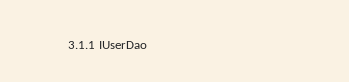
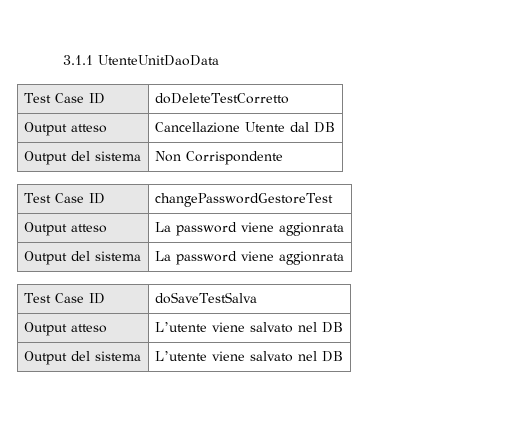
[98,41,147,49] IUserDao -> [97,55,219,66] [23,93,105,104] [154,93,289,104] [23,122,107,136] [154,122,335,133] [23,151,141,165] [154,151,283,165] [23,193,105,204] [154,193,333,207] [23,222,107,236] [154,222,344,236] [23,251,141,265] [154,251,344,265] [23,293,105,304] [154,292,257,304] [23,322,107,336] [154,322,343,333] [23,351,141,365] [154,351,343,362] UtenteUnitDaoData // Test Case ID | doDeleteTestCorretto // Output atteso | Cancellazione Utente dal DB // Output del sistema | Non Corrispondente // Test Case ID | changePasswordGestoreTest // Output atteso | La password viene aggionrata // Output del sistema | La password viene aggionrata // Test Case ID | doSaveTestSalva // Output atteso | L’utente viene salvato nel DB // Output del sistema | L’utente viene salvato nel DB

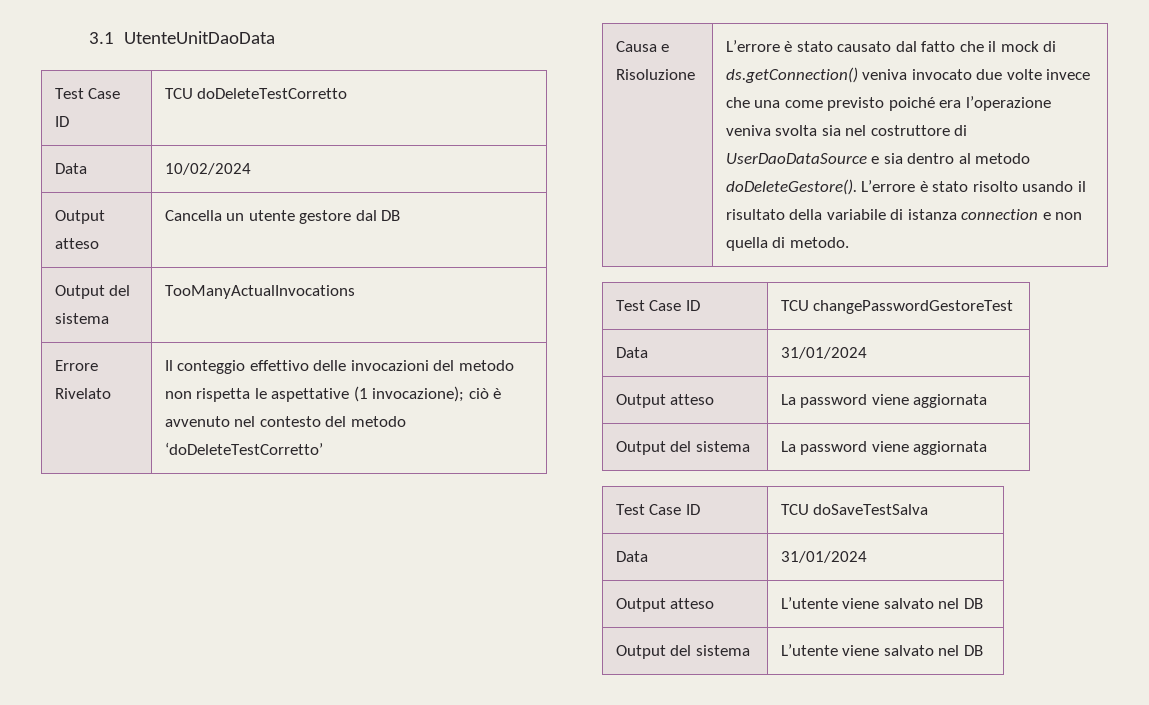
[62,55,93,65] 3.1.1 -> [89,32,115,44] 3.1
(105, 98) none -> [164,88,193,99] TCU
[23,122,107,136] [154,122,285,133] // Output atteso | Cancellazione Utente -> [54,163,87,174] [164,163,251,175] [54,210,105,224] [54,238,99,249] [164,210,352,224] // Data | 10/02/2024 // Output atteso | Cancella un utente gestore
[154,151,283,165] [23,193,105,204] Non Corrispondente // Test Case ID | -> [164,285,355,299] [54,360,98,371] [54,388,111,399] [164,360,514,374] [164,386,502,402] [164,416,406,427] [164,442,323,455] [615,41,670,52] [615,69,695,80] [725,40,1056,52] [725,67,1091,83] [725,96,1051,111] [725,125,968,136] [725,153,1031,164] [725,179,1086,195] [725,209,1083,220] [725,237,849,251] [615,300,700,311] [780,300,809,311] TooManyActualInvocations // Errore Rivelato | Il conteggio effettivo delle invocazioni del metodo non rispetta le aspettative (1 invocazione); ciò è avvenuto nel contesto del metodo ‘doDeleteTestCorretto’ // Causa e Risoluzione | L’errore è stato causato dal fatto che il mock di ds.getConnection() veniva invocato due volte invece che una come previsto poiché era l’operazione veniva svolta sia nel costruttore di UserDaoDataSource e sia dentro al metodo doDeleteGestore(). L’errore è stato risolto usando il risultato della variabile di istanza connection e non quella di metodo. // Test Case ID | TCU
(333, 200) none -> [615,347,648,358] [780,347,867,359] // Data | 31/01/2024
[278,222,344,236] aggionrata -> [913,394,988,408] aggiornata
[278,251,344,265] [23,293,105,304] aggionrata // Test Case ID | -> [913,441,988,455] [615,504,700,515] [780,504,809,515] aggiornata // Test Case ID | TCU
(257, 298) none -> [615,551,648,562] [780,551,867,563] // Data | 31/01/2024

